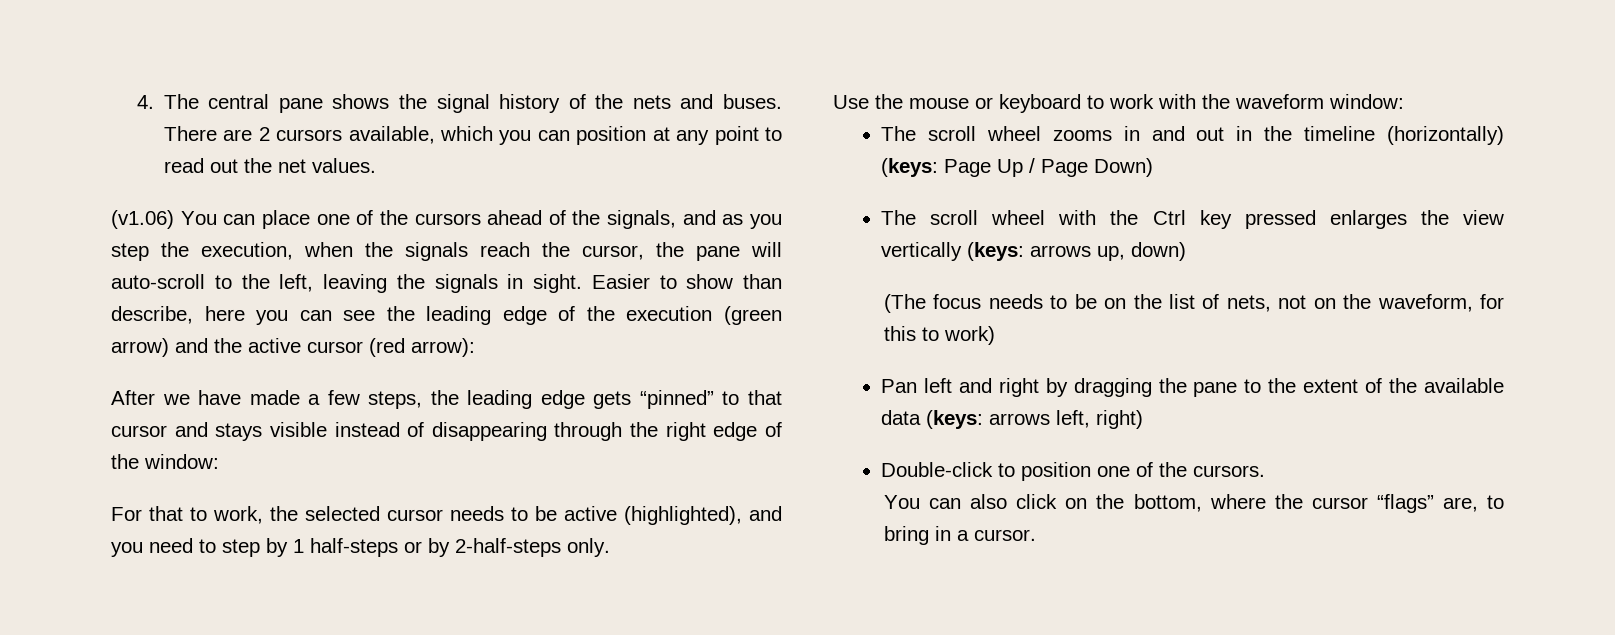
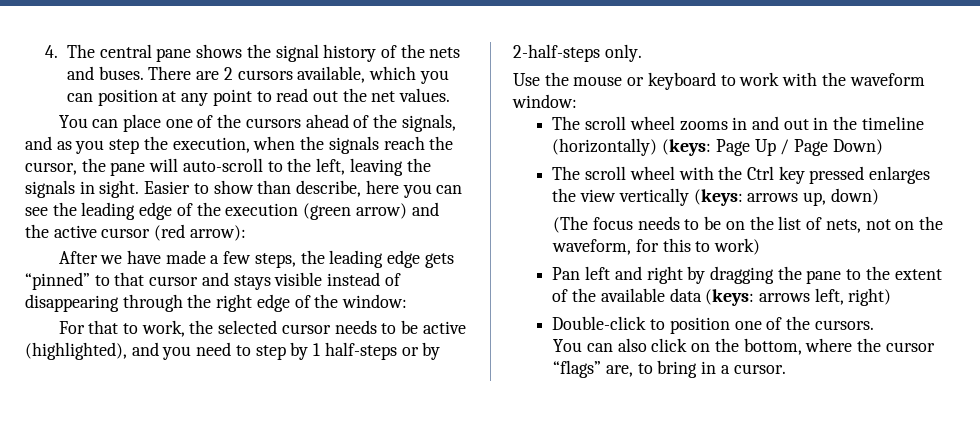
[111,210,174,229] (v1.06) -> (451, 95) none

